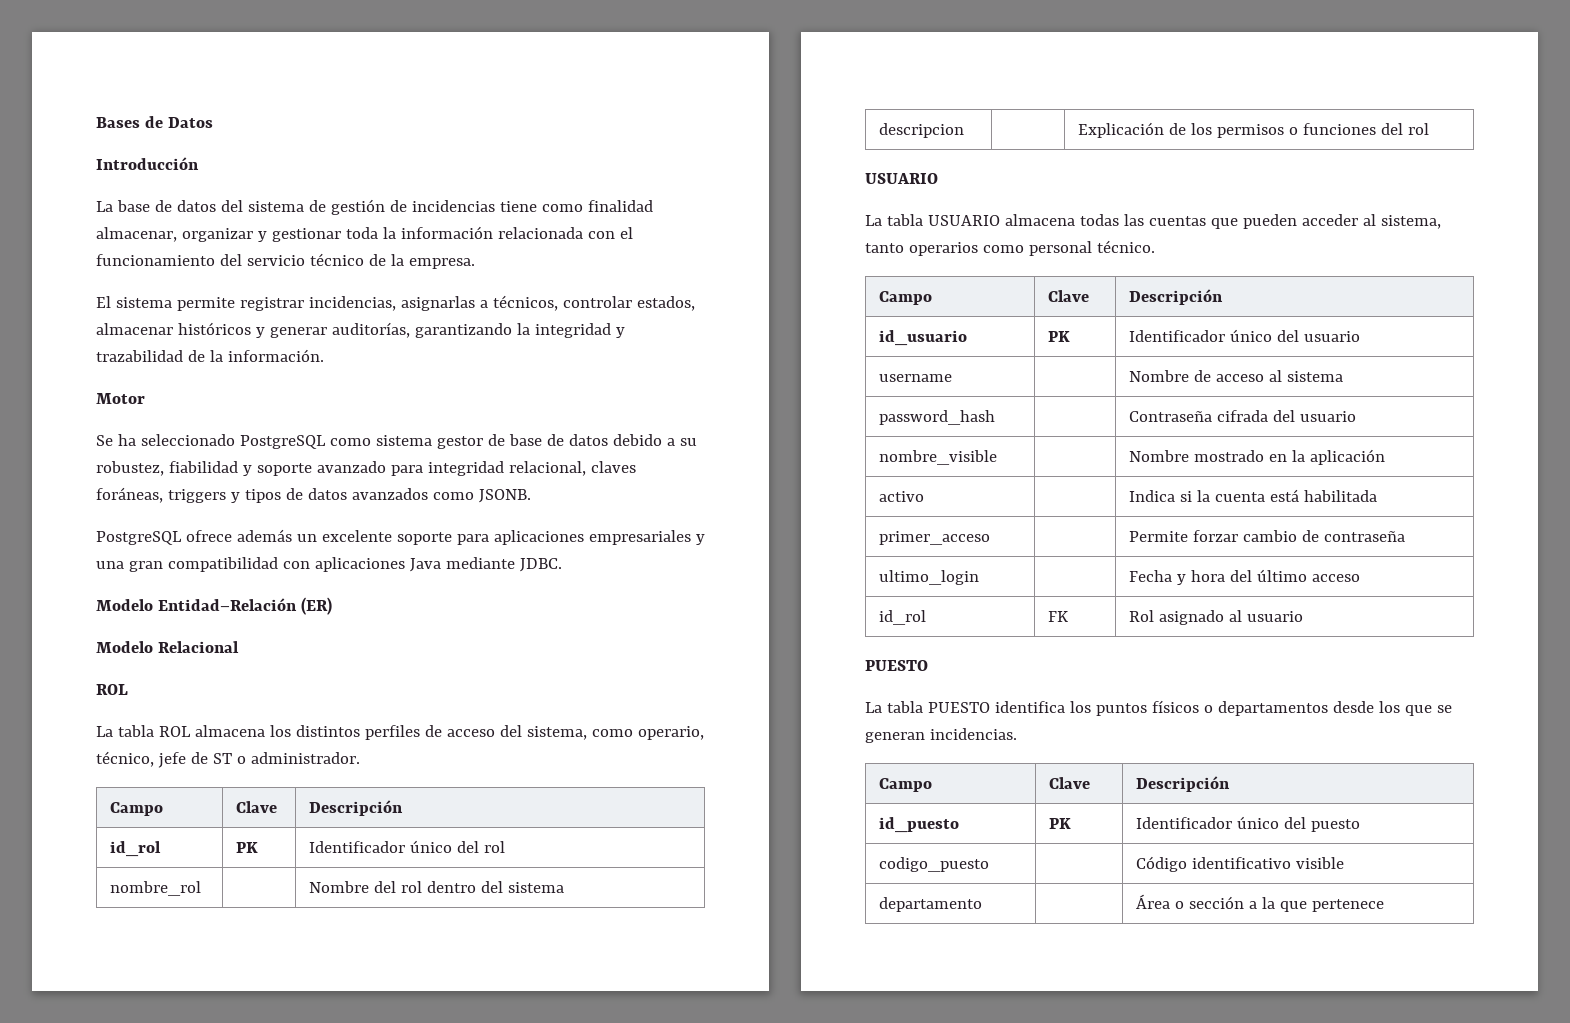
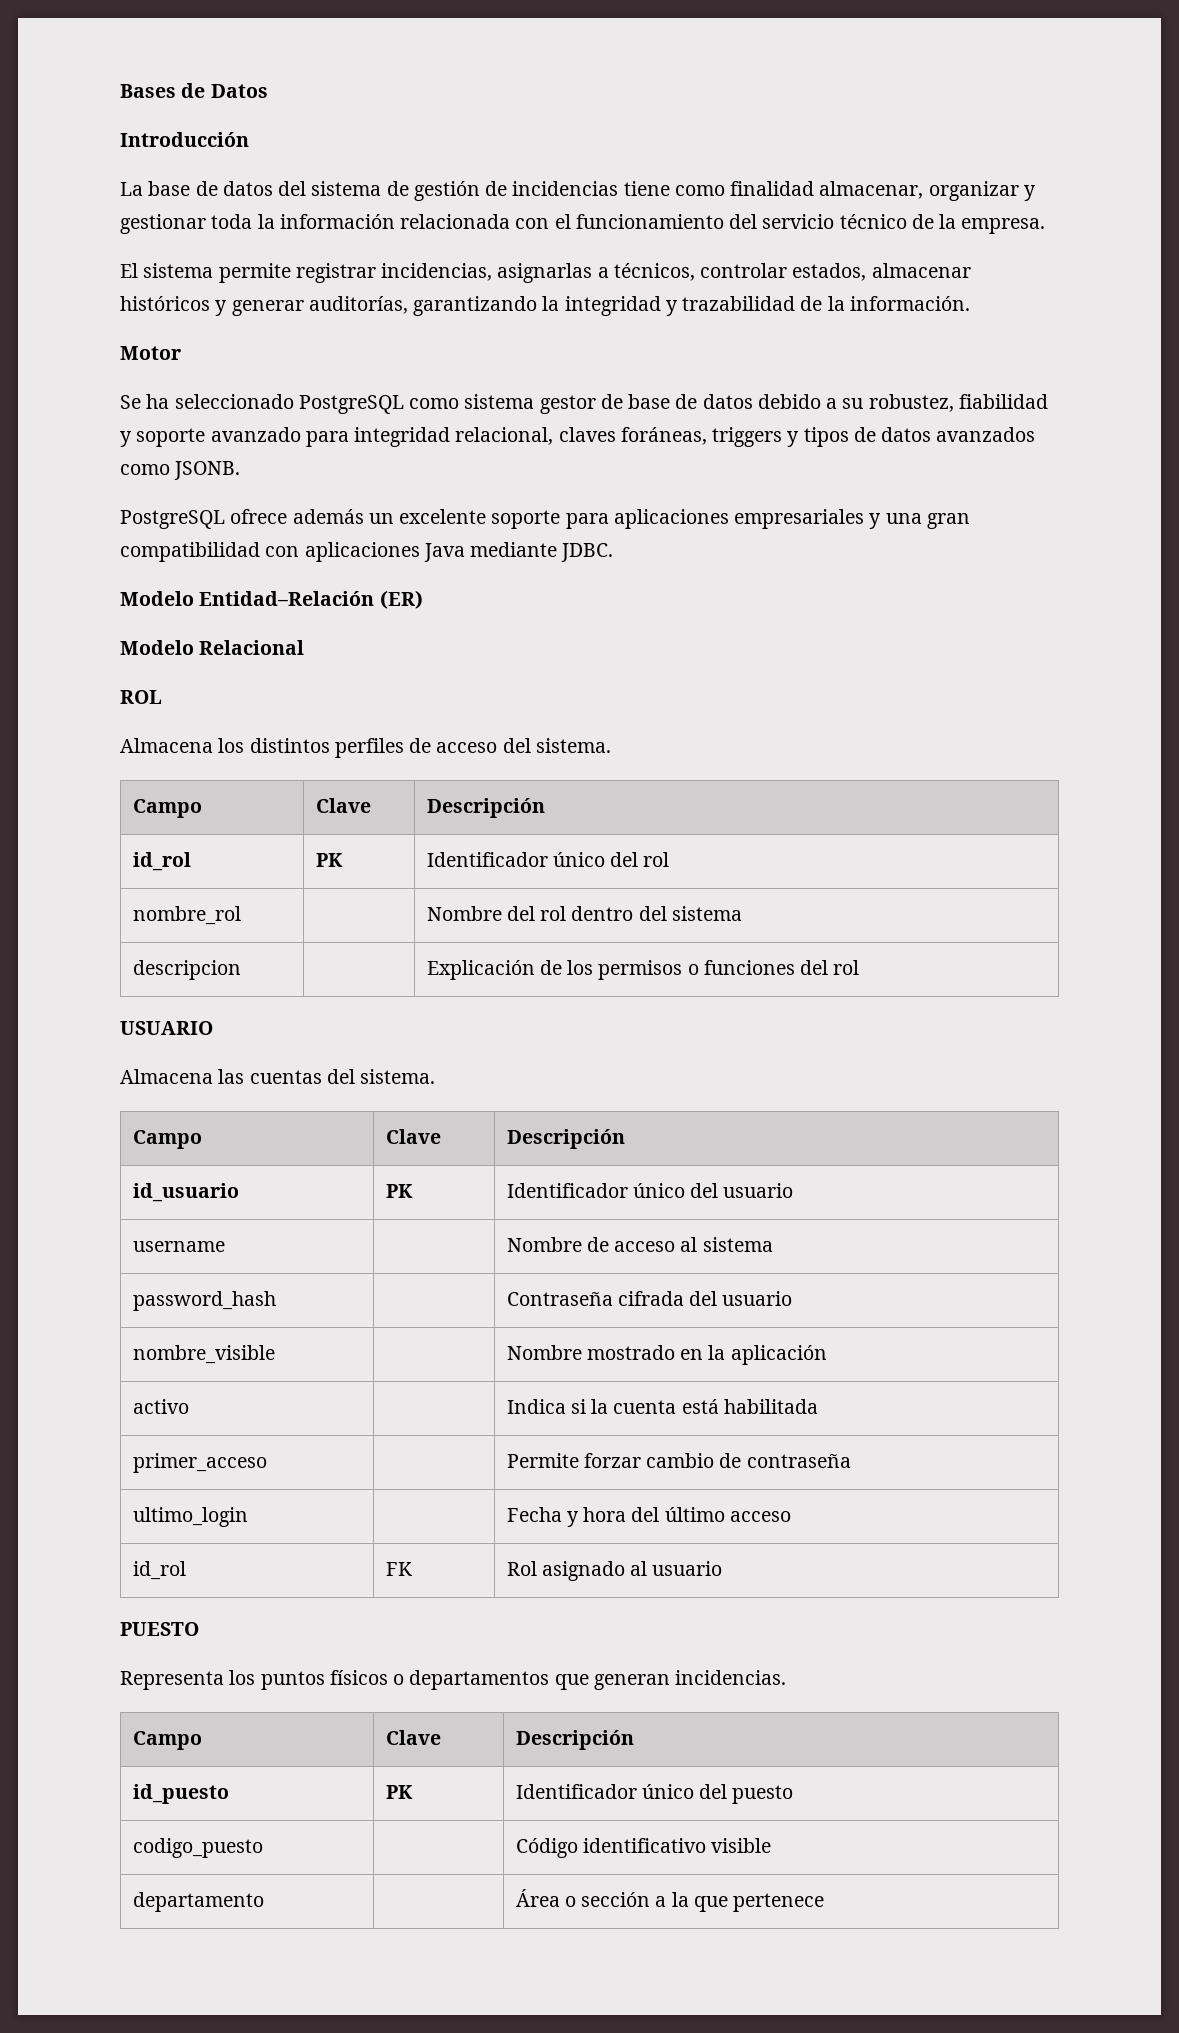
[96,725,265,737] La tabla ROL almacena -> [120,738,213,753] Almacena
[526,726,704,740] [96,751,360,768] sistema, como operario, técnico, jefe de ST o administrador. -> [535,738,611,753] sistema.
[865,214,1441,229] [865,240,1155,256] La tabla USUARIO almacena todas las cuentas que pueden acceder al sistema, tanto operarios como personal técnico. -> [120,1069,436,1084] Almacena las cuentas del sistema.
[865,701,1065,713] La tabla PUESTO identifica -> [120,1671,224,1690] Representa
[1332,701,1452,716] desde los que se -> [554,1674,589,1690] que

